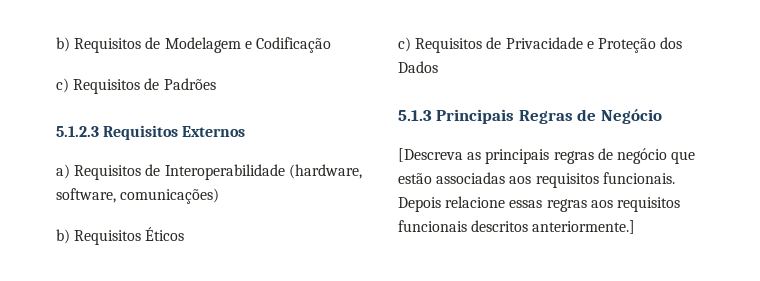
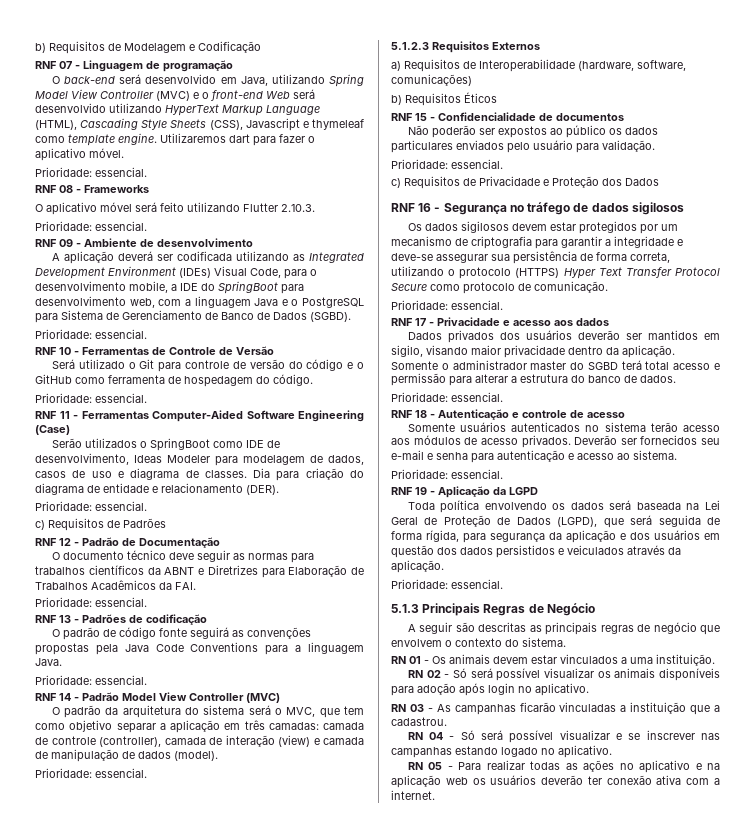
[56,78,216,94] c) Requisitos de Padrões -> [35,60,233,72] [51,74,364,87] [35,89,315,101] [35,103,320,116] [35,118,364,131] [35,133,315,146] [35,148,124,161] [35,167,147,177] [35,185,149,193] [35,202,315,215] [35,221,147,231] [35,238,253,247] [51,251,365,264] [35,266,317,279] [35,281,304,294] [35,296,364,308] [35,310,351,323] [35,329,147,339] [35,346,274,355] [51,359,365,372] [35,374,313,387] [35,393,147,403] [35,410,364,422] [35,425,70,435] [51,438,280,451] [35,453,364,466] [35,468,365,481] [35,483,279,495] [35,501,147,511] [35,518,166,531] [35,537,220,548] [51,550,314,563] [35,565,364,578] [35,580,196,590] [35,597,147,607] [35,614,207,625] [51,627,311,640] [35,642,364,655] [35,658,62,666] [35,675,147,685] [35,692,280,703] [51,705,364,718] [35,720,364,733] [35,735,364,747] [35,749,218,762] [35,768,147,778] RNF 07 - Linguagem de programação // O back-end será desenvolvido em Java, utilizando Spring Model View Controller (MVC) e o front-end Web será desenvolvido utilizando HyperText Markup Language (HTML), Cascading Style Sheets (CSS), Javascript e thymeleaf como template engine. Utilizaremos dart para fazer o aplicativo móvel. // Prioridade: essencial. // RNF 08 - Frameworks // O aplicativo móvel será feito utilizando Flutter 2.10.3. // Prioridade: essencial. // RNF 09 - Ambiente de desenvolvimento // A aplicação deverá ser codificada utilizando as Integrated Development Environment (IDEs) Visual Code, para o desenvolvimento mobile, a IDE do SpringBoot para desenvolvimento web, com a linguagem Java e o PostgreSQL para Sistema de Gerenciamento de Banco de Dados (SGBD). // Prioridade: essencial. // RNF 10 - Ferramentas de Controle de Versão // Será utilizado o Git para controle de versão do código e o GitHub como ferramenta de hospedagem do código. // Prioridade: essencial. // RNF 11 - Ferramentas Computer-Aided Software Engineering (Case) // Serão utilizados o SpringBoot como IDE de desenvolvimento, Ideas Modeler para modelagem de dados, casos de uso e diagrama de classes. Dia para criação do diagrama de entidade e relacionamento (DER). // Prioridade: essencial. // c) Requisitos de Padrões // RNF 12 - Padrão de Documentação // O documento técnico deve seguir as normas para trabalhos científicos da ABNT e Diretrizes para Elaboração de Trabalhos Acadêmicos da FAI. // Prioridade: essencial. // RNF 13 - Padrões de codificação // O padrão de código fonte seguirá as convenções propostas pela Java Code Conventions para a linguagem Java. // Prioridade: essencial. // RNF 14 - Padrão Model View Controller (MVC) // O padrão da arquitetura do sistema será o MVC, que tem como objetivo separar a aplicação em três camadas: camada de controle (controller), camada de interação (view) e camada de manipulação de dados (model). // Prioridade: essencial.
(185, 234) none -> [391,112,624,121] [407,125,658,138] [391,140,655,153] [391,159,503,169] // RNF 15 - Confidencialidade de documentos // Não poderão ser expostos ao público os dados particulares enviados pelo usuário para validação. // Prioridade: essencial.
(438, 67) none -> [391,202,684,215] [407,221,678,234] [391,236,683,249] [391,251,670,264] [391,266,720,279] [391,281,608,294] [391,300,503,310] [391,317,609,326] [407,330,720,343] [391,345,675,358] [391,360,720,370] [391,373,676,386] [391,392,503,402] [391,409,625,420] [407,422,720,432] [391,435,720,448] [391,450,677,463] [391,469,503,479] [391,486,538,498] [407,500,720,513] [391,515,720,528] [391,530,720,543] [391,545,681,558] [391,560,444,573] [391,579,503,589] // RNF 16 - Segurança no tráfego de dados sigilosos // Os dados sigilosos devem estar protegidos por um mecanismo de criptografia para garantir a integridade e deve-se assegurar sua persistência de forma correta, utilizando o protocolo (HTTPS) Hyper Text Transfer Protocol Secure como protocolo de comunicação. // Prioridade: essencial. // RNF 17 - Privacidade e acesso aos dados // Dados privados dos usuários deverão ser mantidos em sigilo, visando maior privacidade dentro da aplicação. Somente o administrador master do SGBD terá total acesso e permissão para alterar a estrutura do banco de dados. // Prioridade: essencial. // RNF 18 - Autenticação e controle de acesso // Somente usuários autenticados no sistema terão acesso aos módulos de acesso privados. Deverão ser fornecidos seu e-mail e senha para autenticação e acesso ao sistema. // Prioridade: essencial. // RNF 19 - Aplicação da LGPD // Toda política envolvendo os dados será baseada na Lei Geral de Proteção de Dados (LGPD), que será seguida de forma rígida, para segurança da aplicação e dos usuários em questão dos dados persistidos e veiculados através da aplicação. // Prioridade: essencial.
[398,148,463,162] [Descreva -> [407,622,527,634] A seguir são descritas
[398,172,675,188] [398,196,680,212] [398,220,636,234] estão associadas aos requisitos funcionais. Depois relacione essas regras aos requisitos funcionais descritos anteriormente.] -> [391,637,566,647] [391,654,715,666] [407,668,720,681] [391,683,589,696] [391,702,720,715] [391,717,447,726] [407,730,720,743] [391,745,612,758] [407,760,720,773] [391,775,720,788] [391,790,435,800] envolvem o contexto do sistema. // RN 01 - Os animais devem estar vinculados a uma instituição. // RN 02 - Só será possível visualizar os animais disponíveis para adoção após login no aplicativo. // RN 03 - As campanhas ficarão vinculadas a instituição que a cadastrou. // RN 04 - Só será possível visualizar e se inscrever nas campanhas estando logado no aplicativo. // RN 05 - Para realizar todas as ações no aplicativo e na aplicação web os usuários deverão ter conexão ativa com a internet.

